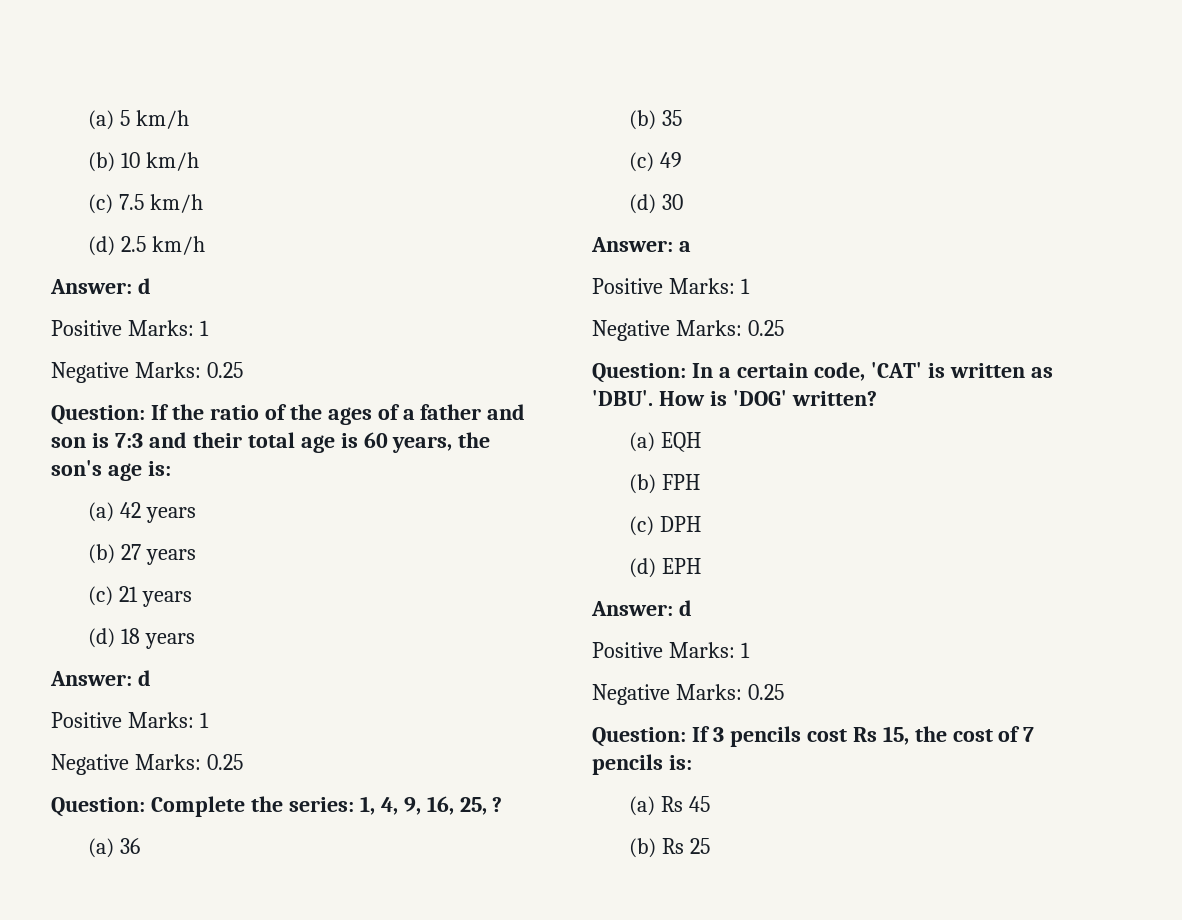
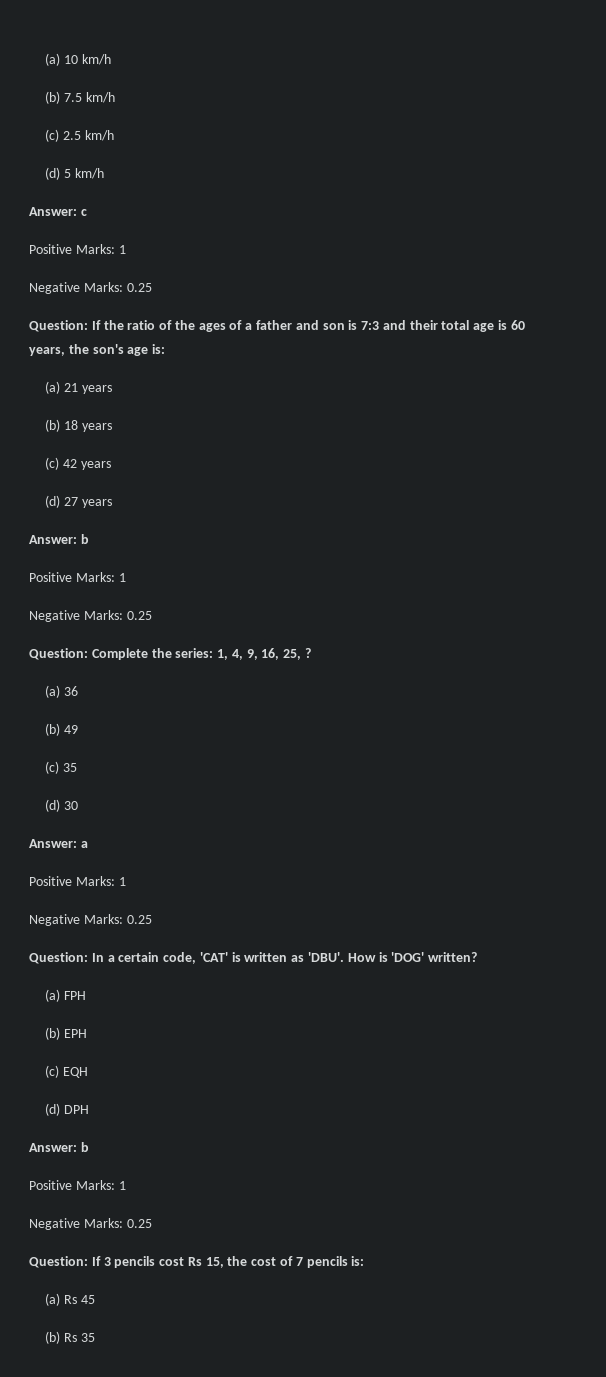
[88,110,190,130] [88,152,200,172] [88,194,204,214] [88,236,147,256] (a) 5 km/h // (b) 10 km/h // (c) 7.5 km/h // (d) 2.5 -> [45,53,111,66] [45,91,115,104] [45,129,114,142] [45,167,71,180] (a) 10 km/h // (b) 7.5 km/h // (c) 2.5 km/h // (d) 5
[137,278,151,294] d -> [80,209,87,216] c
(115, 512) none -> [63,383,112,394] [45,419,112,432] [45,457,60,470] 21 years // (b) 18 years // (c)
[88,544,116,564] (b) -> [45,495,61,508] (d)
[88,586,193,607] [88,628,196,649] [50,670,151,686] // (c) 21 years // (d) 18 years // Answer: d -> [29,534,89,544] // Answer: b
[662,110,683,126] [629,152,683,172] 35 // (c) 49 -> [63,725,78,734] [45,761,77,774] 49 // (c) 35
[661,432,702,452] [629,474,701,494] [629,516,655,536] EQH // (b) FPH // (c) -> [63,991,86,1000] [45,1027,87,1040] [45,1065,88,1078] [45,1103,61,1116] FPH // (b) EPH // (c) EQH // (d)
[629,558,702,578] [591,600,692,616] // (d) EPH // Answer: d -> [29,1142,89,1152] // Answer: b
[690,838,711,854] 25 -> [80,1333,95,1342] 35

